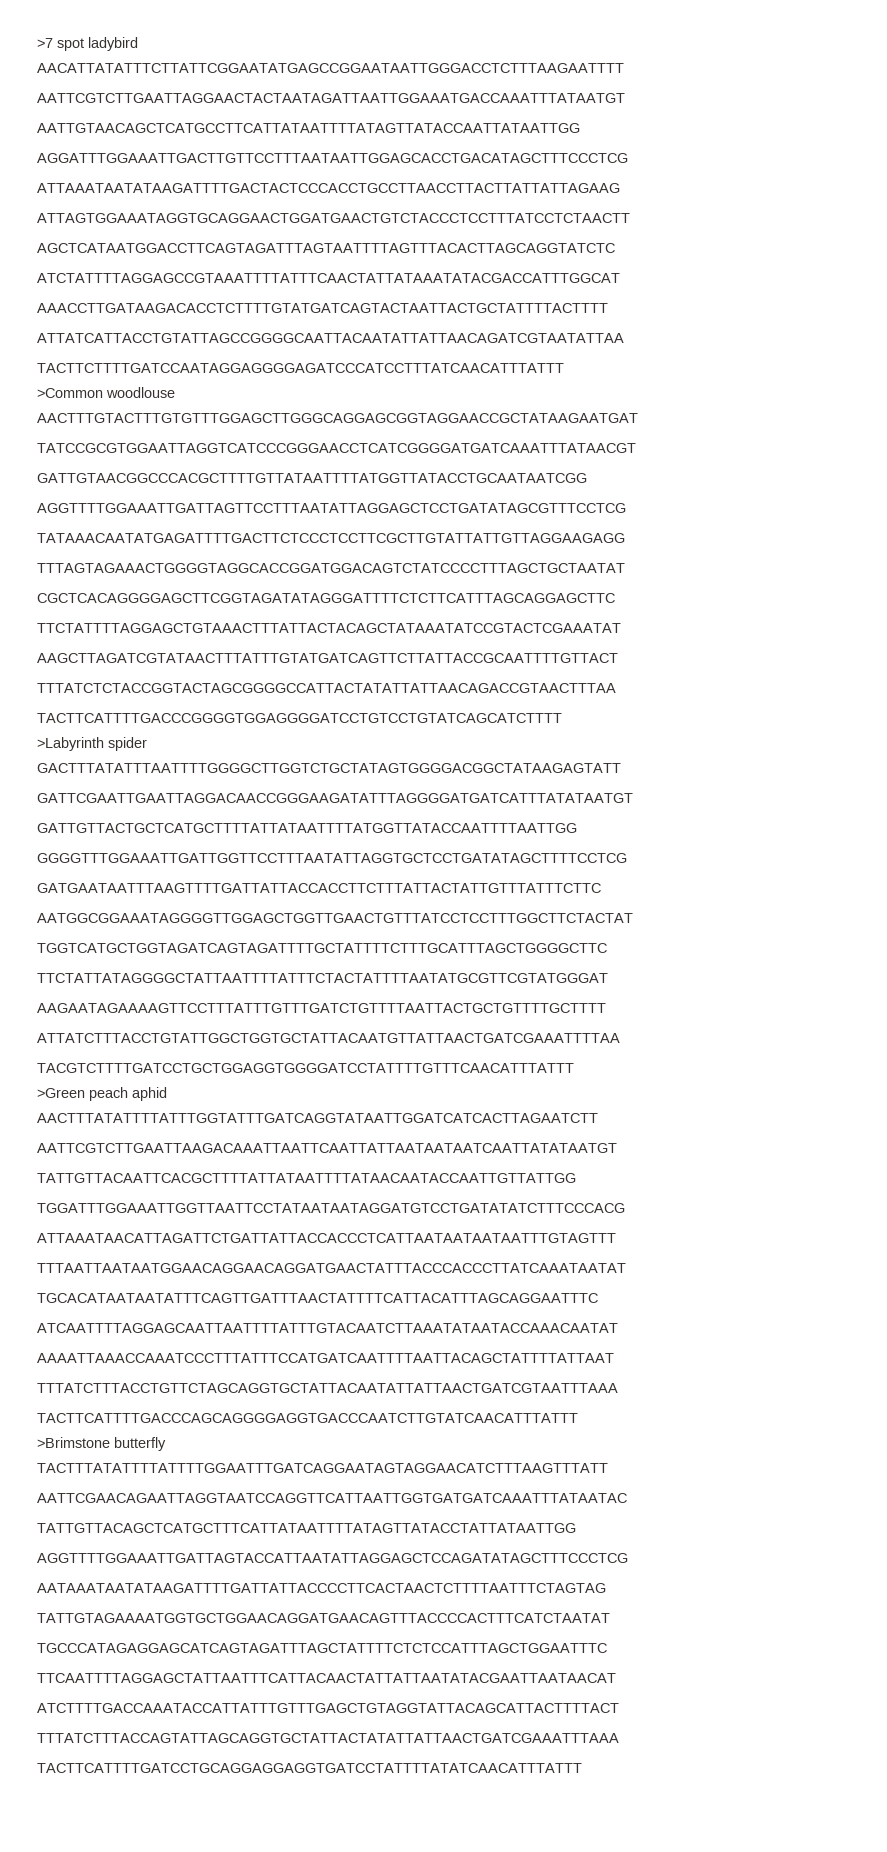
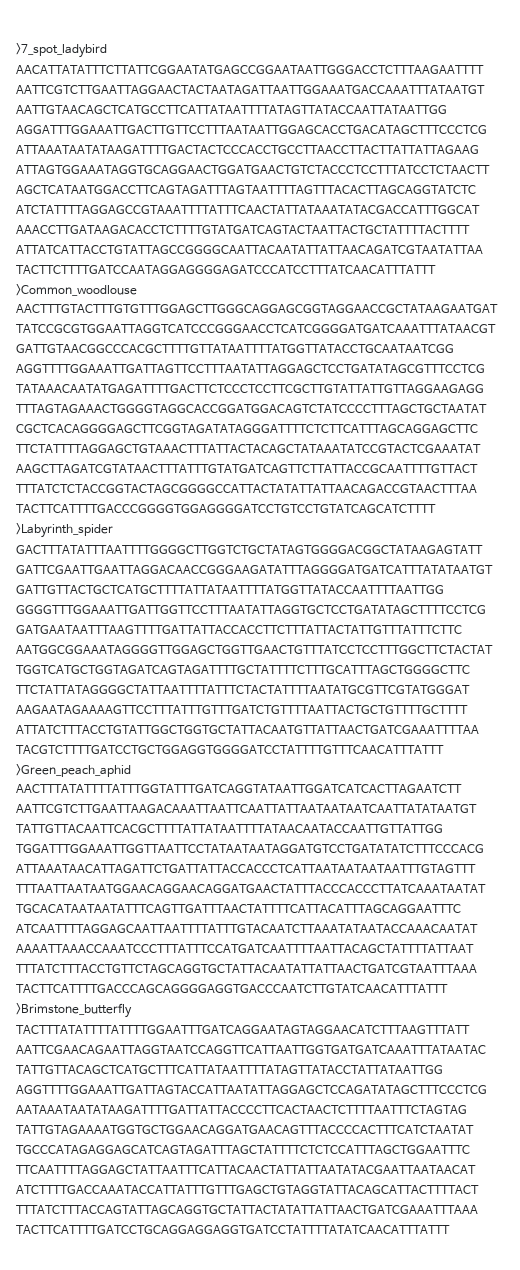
[37,37,138,51] >7 spot ladybird -> [16,43,107,58] >7_spot_ladybird
[37,387,175,398] >Common woodlouse -> [16,284,137,296] >Common_woodlouse
[37,737,147,751] >Labyrinth spider -> [16,523,113,538] >Labyrinth_spider
[37,1087,167,1101] >Green peach aphid -> [16,764,131,777] >Green_peach_aphid
[37,1437,166,1451] >Brimstone butterfly -> [16,1003,132,1018] >Brimstone_butterfly

